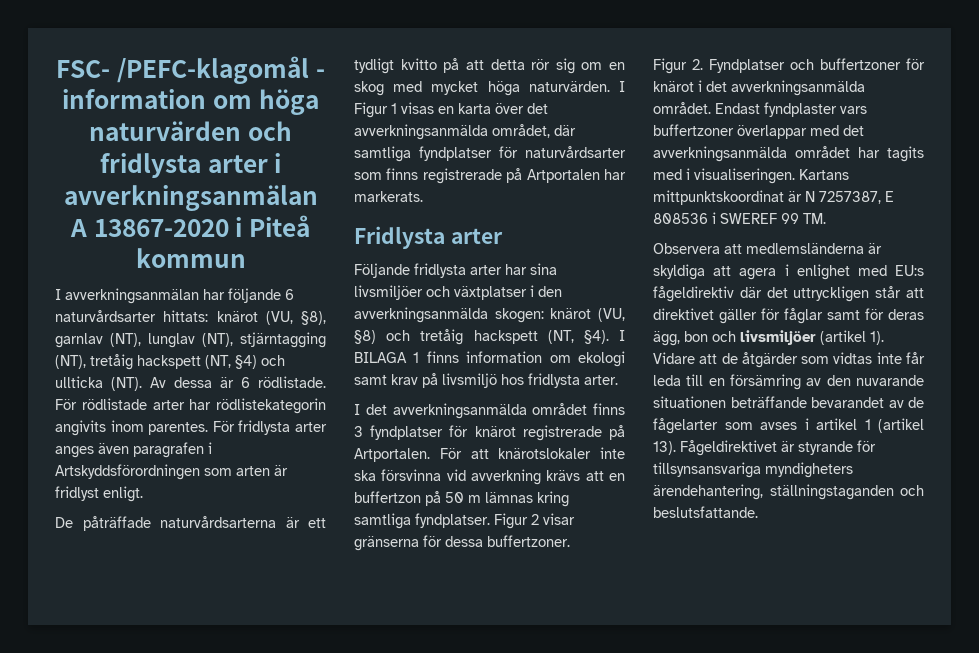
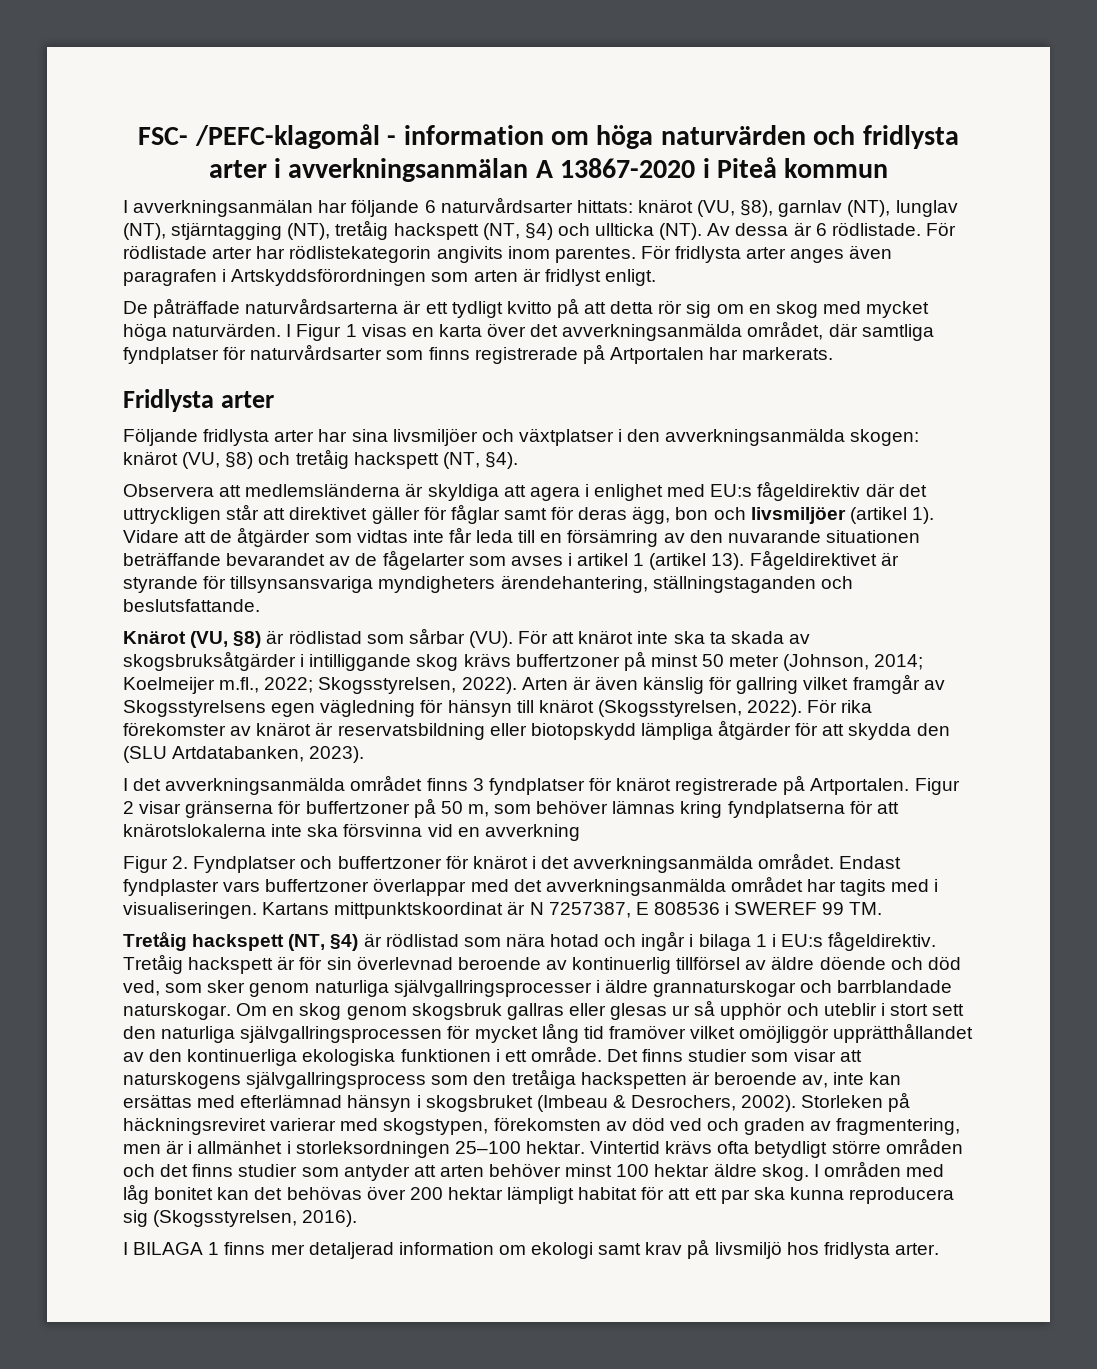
[619,330,625,341] [354,351,625,367] [354,373,618,388] [354,403,625,419] [354,425,625,441] [354,447,625,462] [354,469,625,485] [354,491,569,507] [354,513,575,529] [354,535,570,551] [653,58,925,74] [653,80,865,96] [653,102,867,117] [653,124,864,139] [653,146,924,162] [653,168,849,184] [653,190,894,205] [653,212,826,224] I BILAGA 1 finns information om ekologi samt krav på livsmiljö hos fridlysta arter. // I det avverkningsanmälda området finns 3 fyndplatser för knärot registrerade på Artportalen. För att knärotslokaler inte ska försvinna vid avverkning krävs att en buffertzon på 50 m lämnas kring samtliga fyndplatser. Figur 2 visar gränserna för dessa buffertzoner. // Figur 2. Fyndplatser och buffertzoner för knärot i det avverkningsanmälda området. Endast fyndplaster vars buffertzoner överlappar med det avverkningsanmälda området har tagits med i visualiseringen. Kartans mittpunktskoordinat är N 7257387, E 808536 i SWEREF 99 TM. -> (518, 460) none
(758, 512) none -> [123,628,810,648] [123,651,924,671] [123,674,945,694] [123,699,873,717] [123,720,950,740] [123,746,365,763] [123,775,960,795] [123,798,899,818] [123,823,580,841] [123,853,902,873] [123,876,939,896] [123,901,883,919] [123,931,937,951] [123,954,961,974] [123,979,953,997] [123,1000,965,1020] [123,1023,974,1043] [123,1046,862,1066] [123,1069,902,1089] [123,1092,911,1112] [123,1117,961,1135] [123,1138,963,1158] [123,1161,945,1181] [123,1184,955,1204] [123,1210,358,1227] [123,1239,939,1259] // Knärot (VU, §8) är rödlistad som sårbar (VU). För att knärot inte ska ta skada av skogsbruksåtgärder i intilliggande skog krävs buffertzoner på minst 50 meter (Johnson, 2014; Koelmeijer m.fl., 2022; Skogsstyrelsen, 2022). Arten är även känslig för gallring vilket framgår av Skogsstyrelsens egen vägledning för hänsyn till knärot (Skogsstyrelsen, 2022). För rika förekomster av knärot är reservatsbildning eller biotopskydd lämpliga åtgärder för att skydda den (SLU Artdatabanken, 2023). // I det avverkningsanmälda området finns 3 fyndplatser för knärot registrerade på Artportalen. Figur 2 visar gränserna för buffertzoner på 50 m, som behöver lämnas kring fyndplatserna för att knärotslokalerna inte ska försvinna vid en avverkning // Figur 2. Fyndplatser och buffertzoner för knärot i det avverkningsanmälda området. Endast fyndplaster vars buffertzoner överlappar med det avverkningsanmälda området har tagits med i visualiseringen. Kartans mittpunktskoordinat är N 7257387, E 808536 i SWEREF 99 TM. // Tretåig hackspett (NT, §4) är rödlistad som nära hotad och ingår i bilaga 1 i EU:s fågeldirektiv. Tretåig hackspett är för sin överlevnad beroende av kontinuerlig tillförsel av äldre döende och död ved, som sker genom naturliga självgallringsprocesser i äldre grannaturskogar och barrblandade naturskogar. Om en skog genom skogsbruk gallras eller glesas ur så upphör och uteblir i stort sett den naturliga självgallringsprocessen för mycket lång tid framöver vilket omöjliggör upprätthållandet av den kontinuerliga ekologiska funktionen i ett område. Det finns studier som visar att naturskogens självgallringsprocess som den tretåiga hackspetten är beroende av, inte kan ersättas med efterlämnad hänsyn i skogsbruket (Imbeau & Desrochers, 2002). Storleken på häckningsreviret varierar med skogstypen, förekomsten av död ved och graden av fragmentering, men är i allmänhet i storleksordningen 25–100 hektar. Vintertid krävs ofta betydligt större områden och det finns studier som antyder att arten behöver minst 100 hektar äldre skog. I områden med låg bonitet kan det behövas över 200 hektar lämpligt habitat för att ett par ska kunna reproducera sig (Skogsstyrelsen, 2016). // I BILAGA 1 finns mer detaljerad information om ekologi samt krav på livsmiljö hos fridlysta arter.

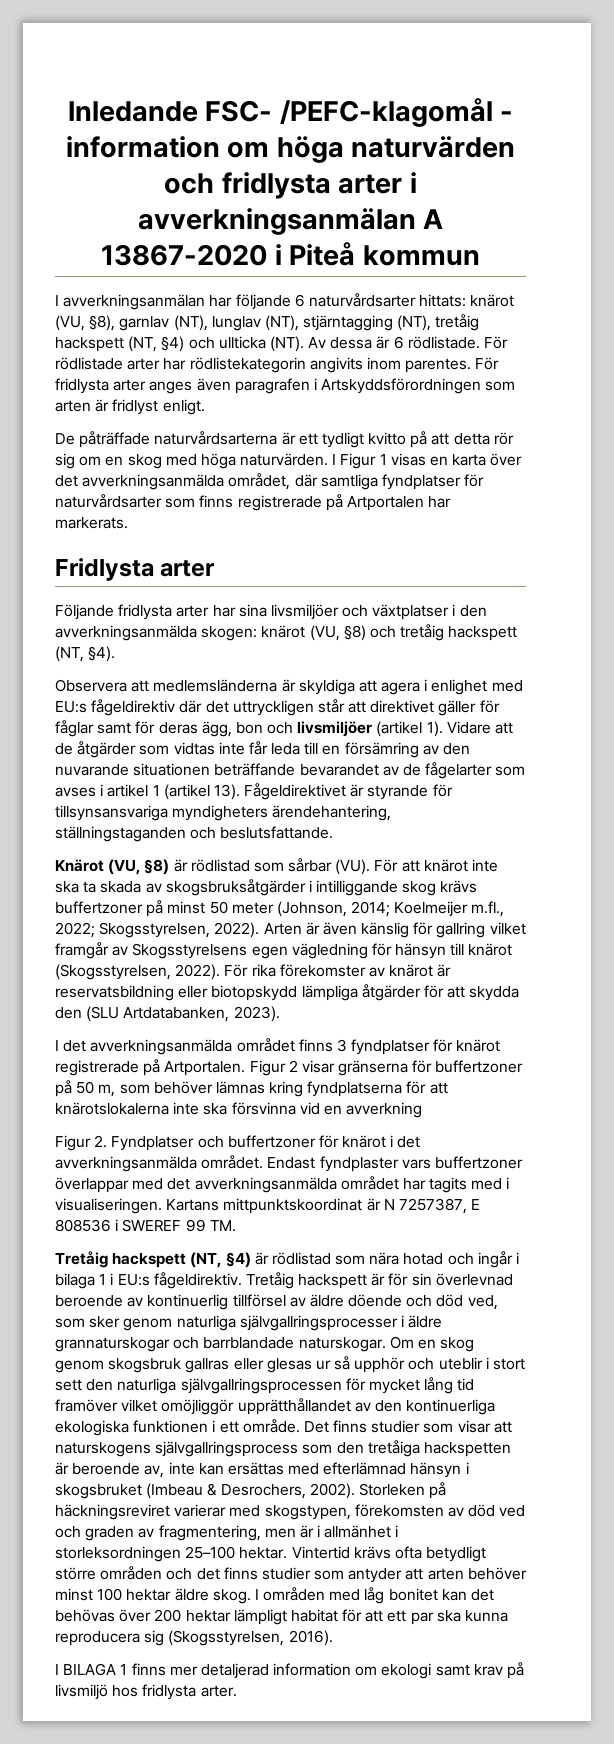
(138, 136) none -> [67,101,198,122] Inledande
[866,301,930,318] mycket -> (197, 460) none

